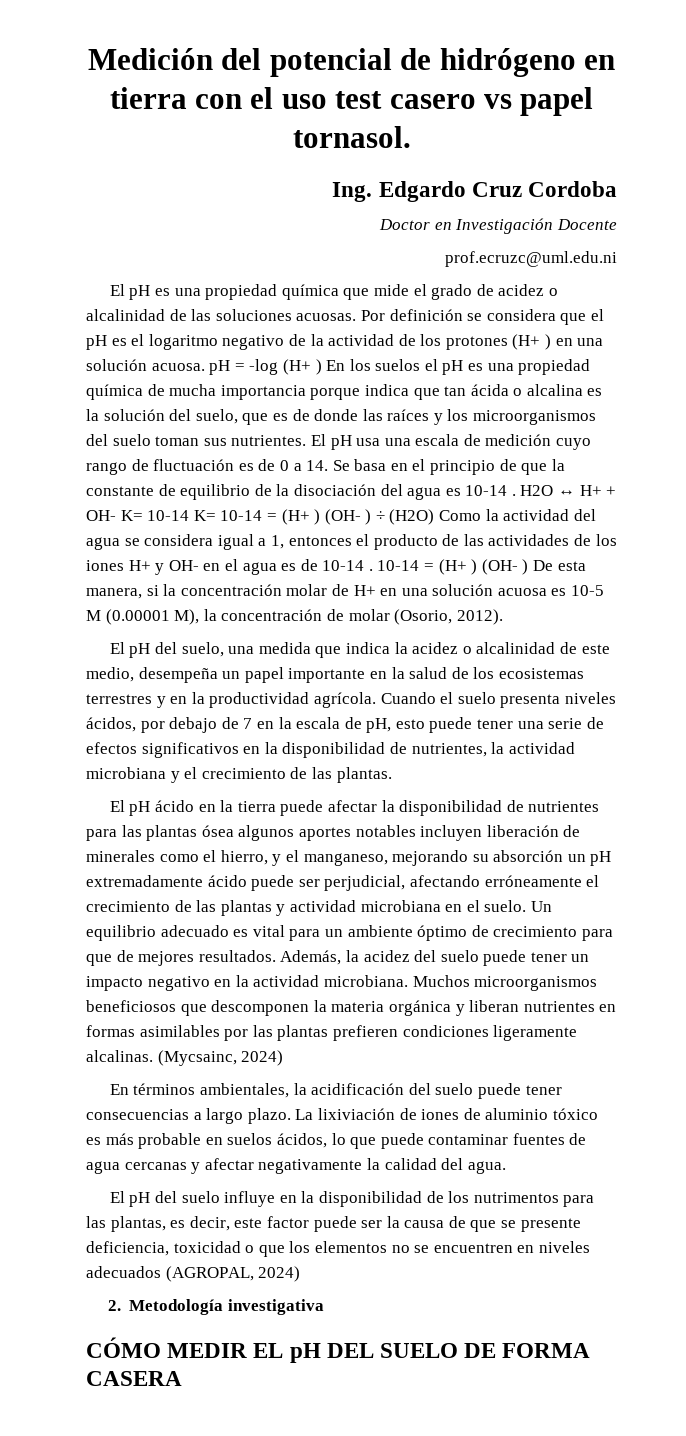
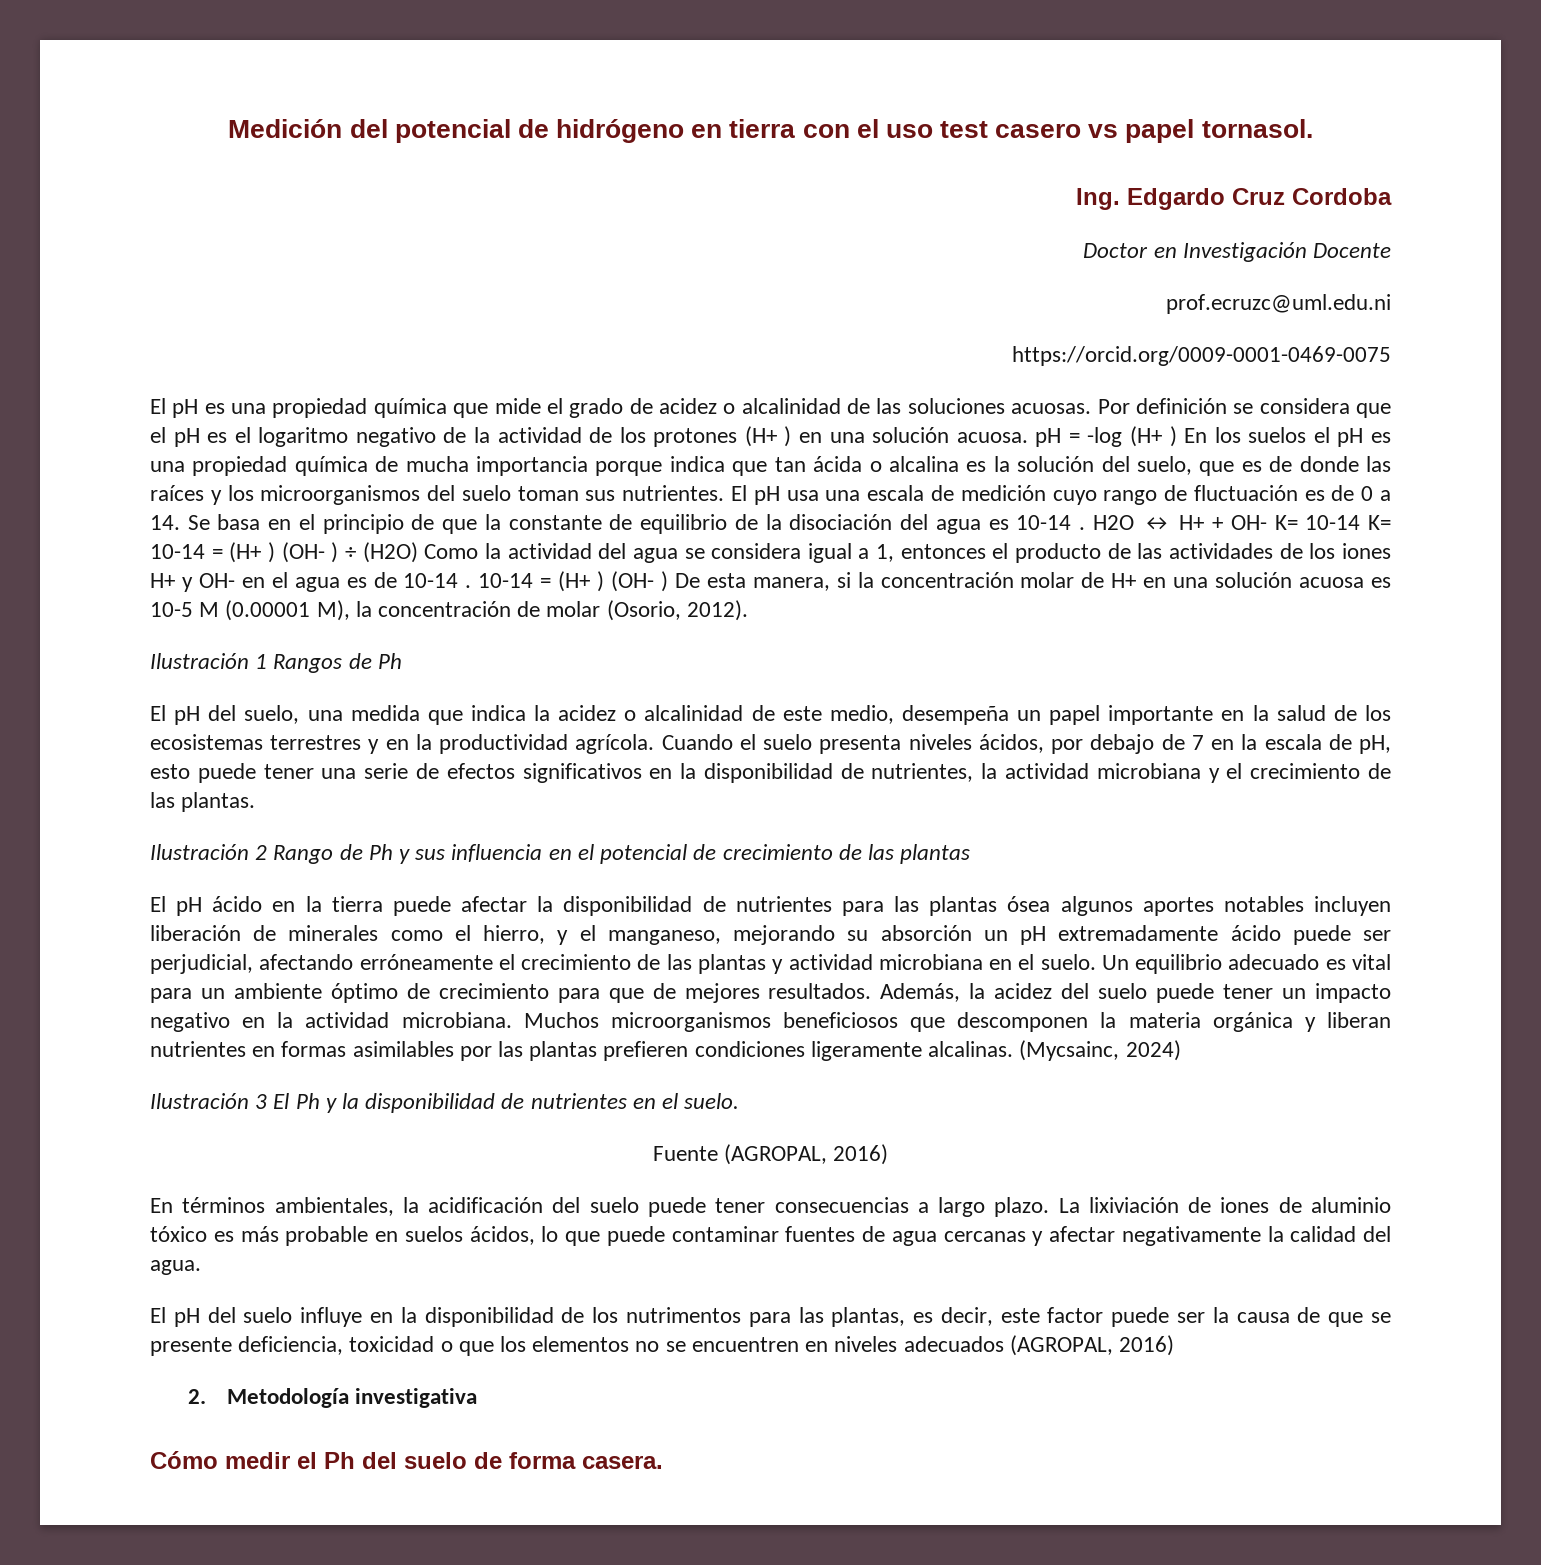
(617, 259) none -> [1012,346,1391,366] // https://orcid.org/0009-0001-0469-0075
(503, 617) none -> [150,653,402,673] // Ilustración 1 Rangos de Ph
(392, 775) none -> [150,844,971,864] // Ilustración 2 Rango de Ph y sus influencia en el potencial de crecimiento de las plantas
(284, 1058) none -> [150,1093,740,1113] [652,1144,889,1165] // Ilustración 3 El Ph y la disponibilidad de nutrientes en el suelo. // Fuente (AGROPAL, 2016)
[258,1266,301,1282] 2024) -> [1118,1335,1174,1356] 2016)
[86,1337,591,1363] [86,1371,182,1386] CÓMO MEDIR EL pH DEL SUELO DE FORMA CASERA -> [150,1451,663,1469] Cómo medir el Ph del suelo de forma casera.

